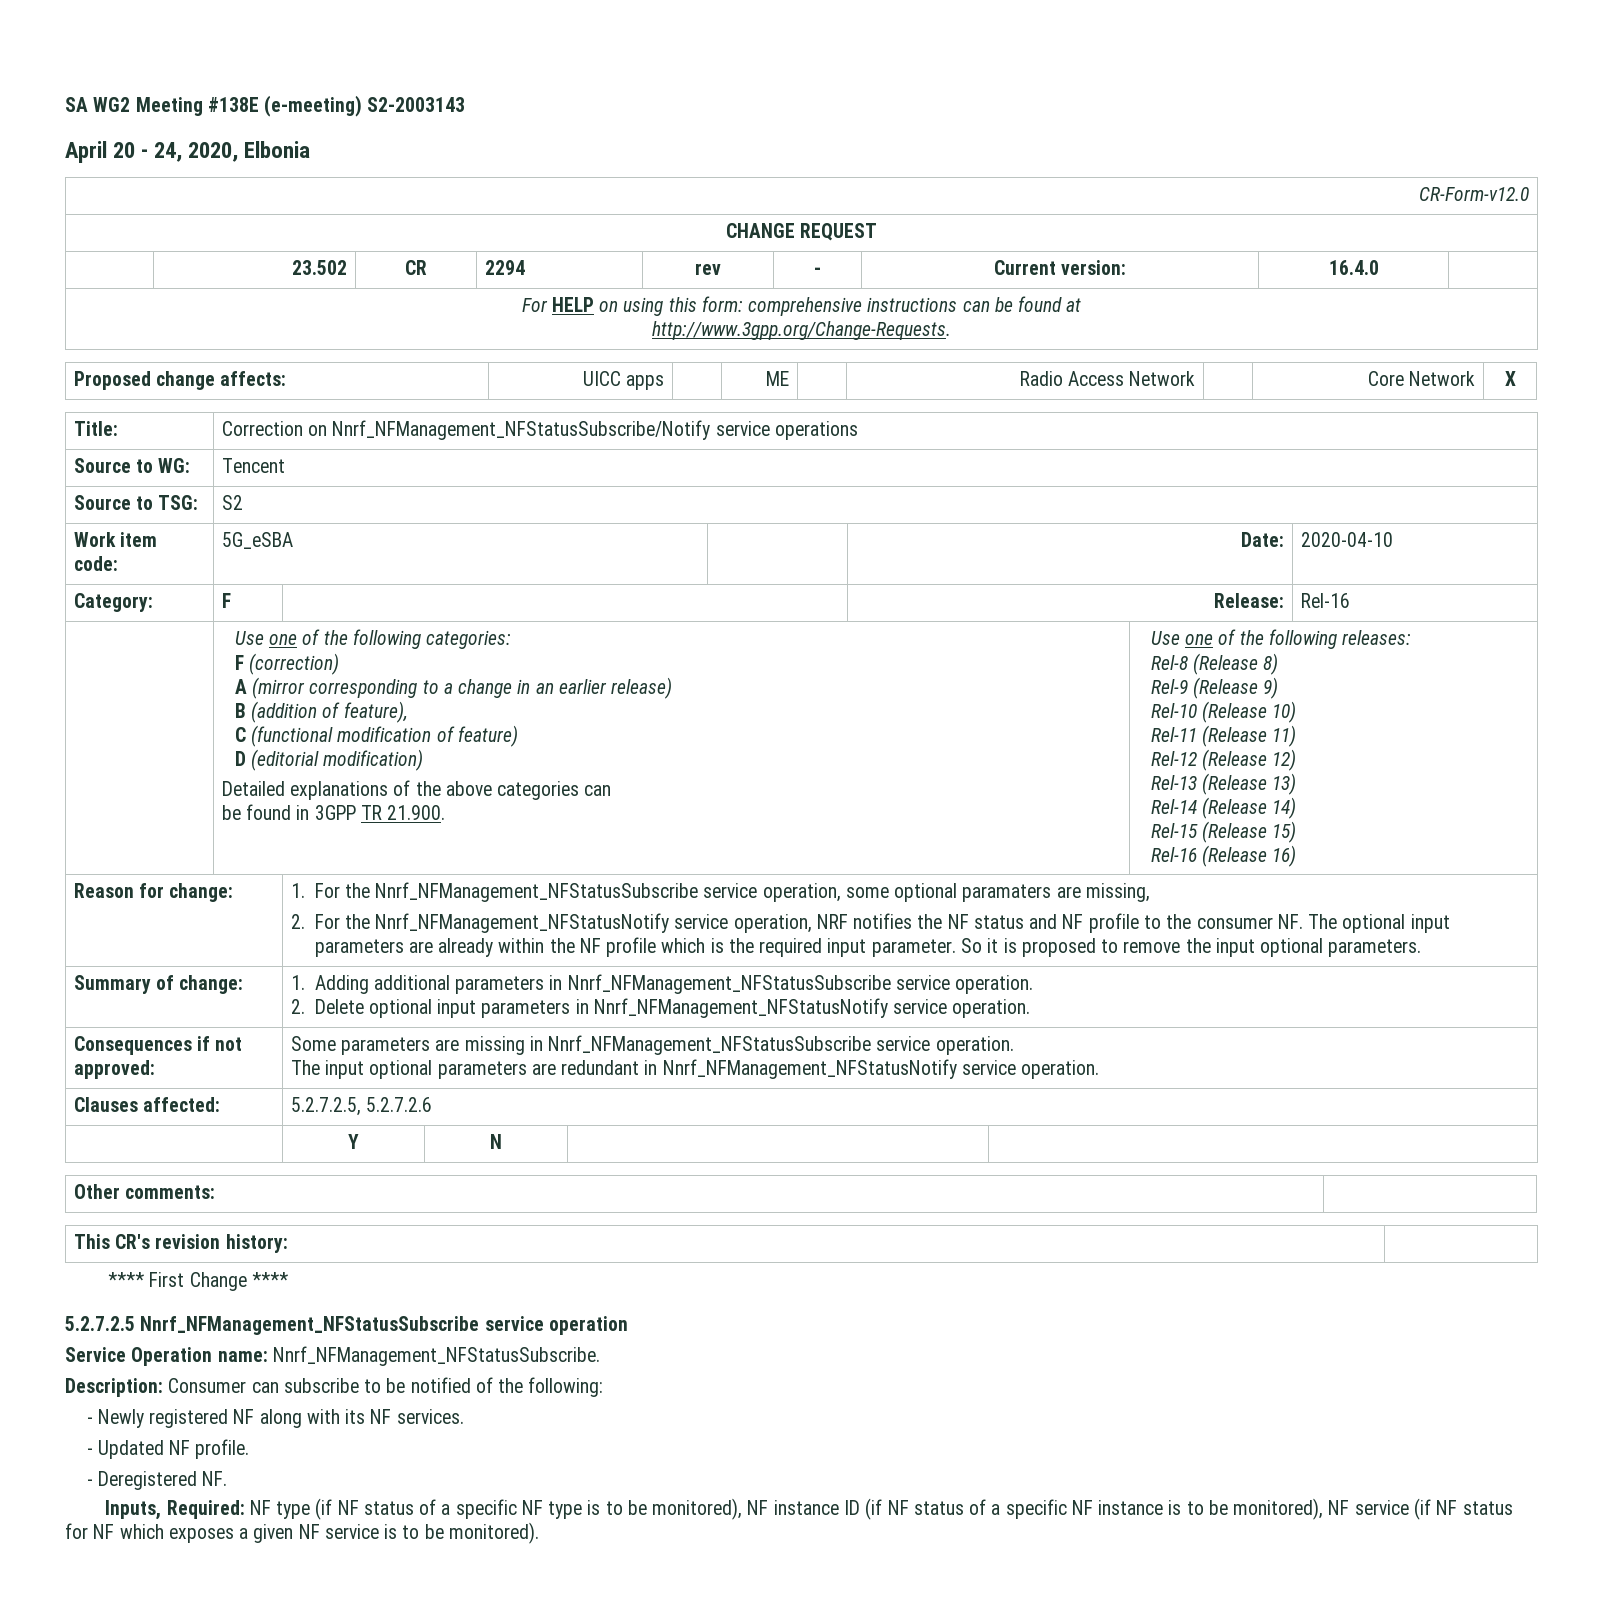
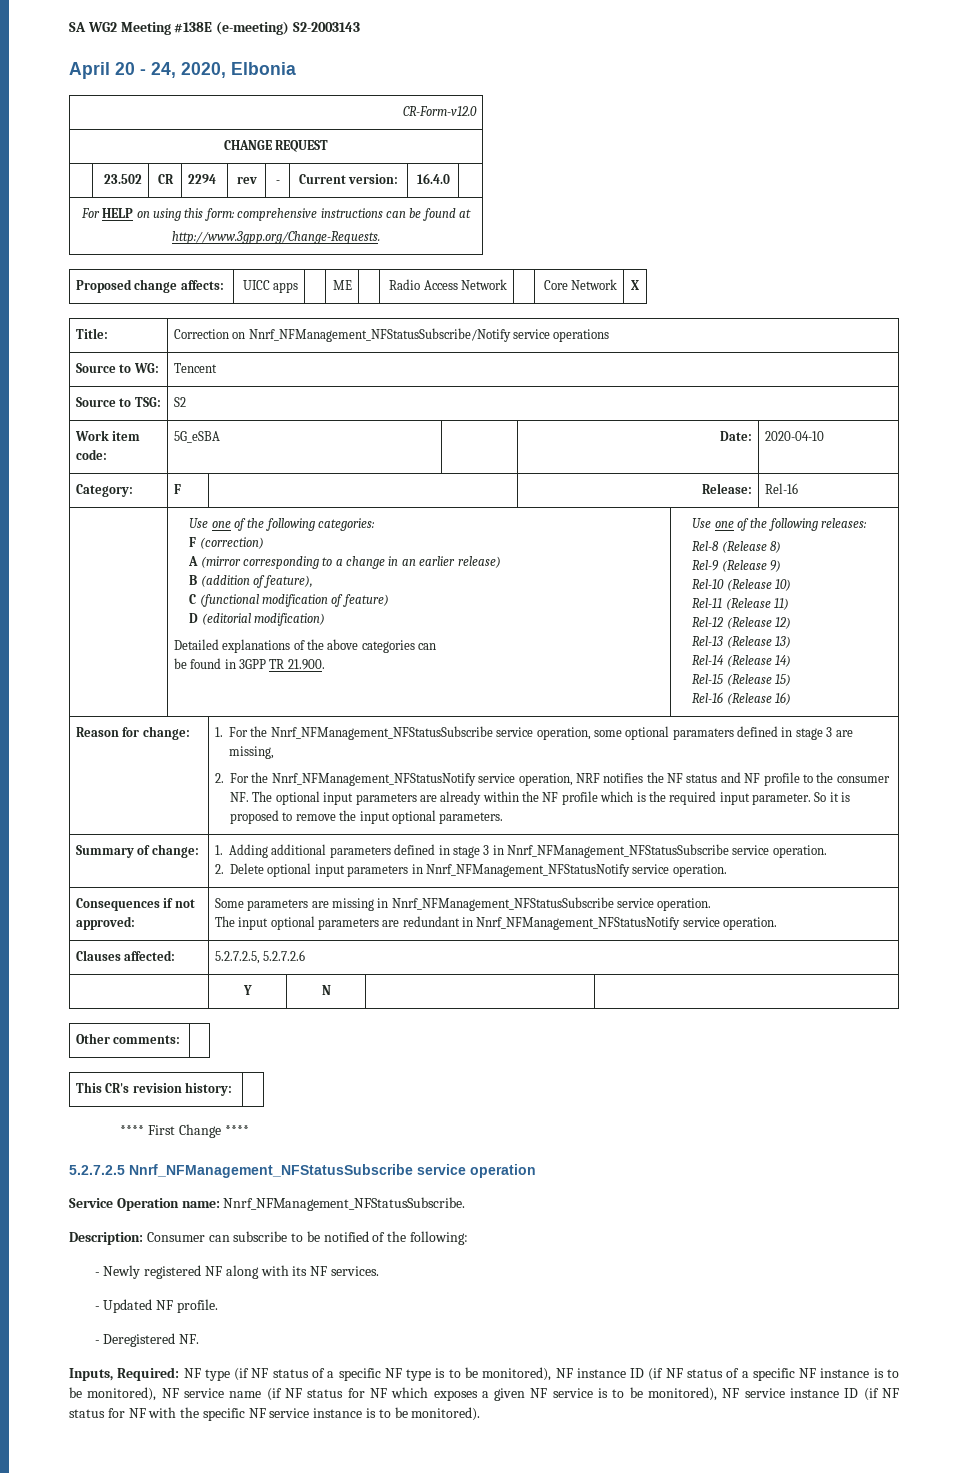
(1052, 893) none -> [737,726,833,740] defined in stage 3
(545, 985) none -> [394,844,490,858] defined in stage 3
(1409, 1507) none -> [229,1391,262,1398] name
(444, 1531) none -> [648,1387,900,1401] [69,1407,408,1421] monitored), NF service instance ID (if NF status for NF with the specific NF service instance is to be

